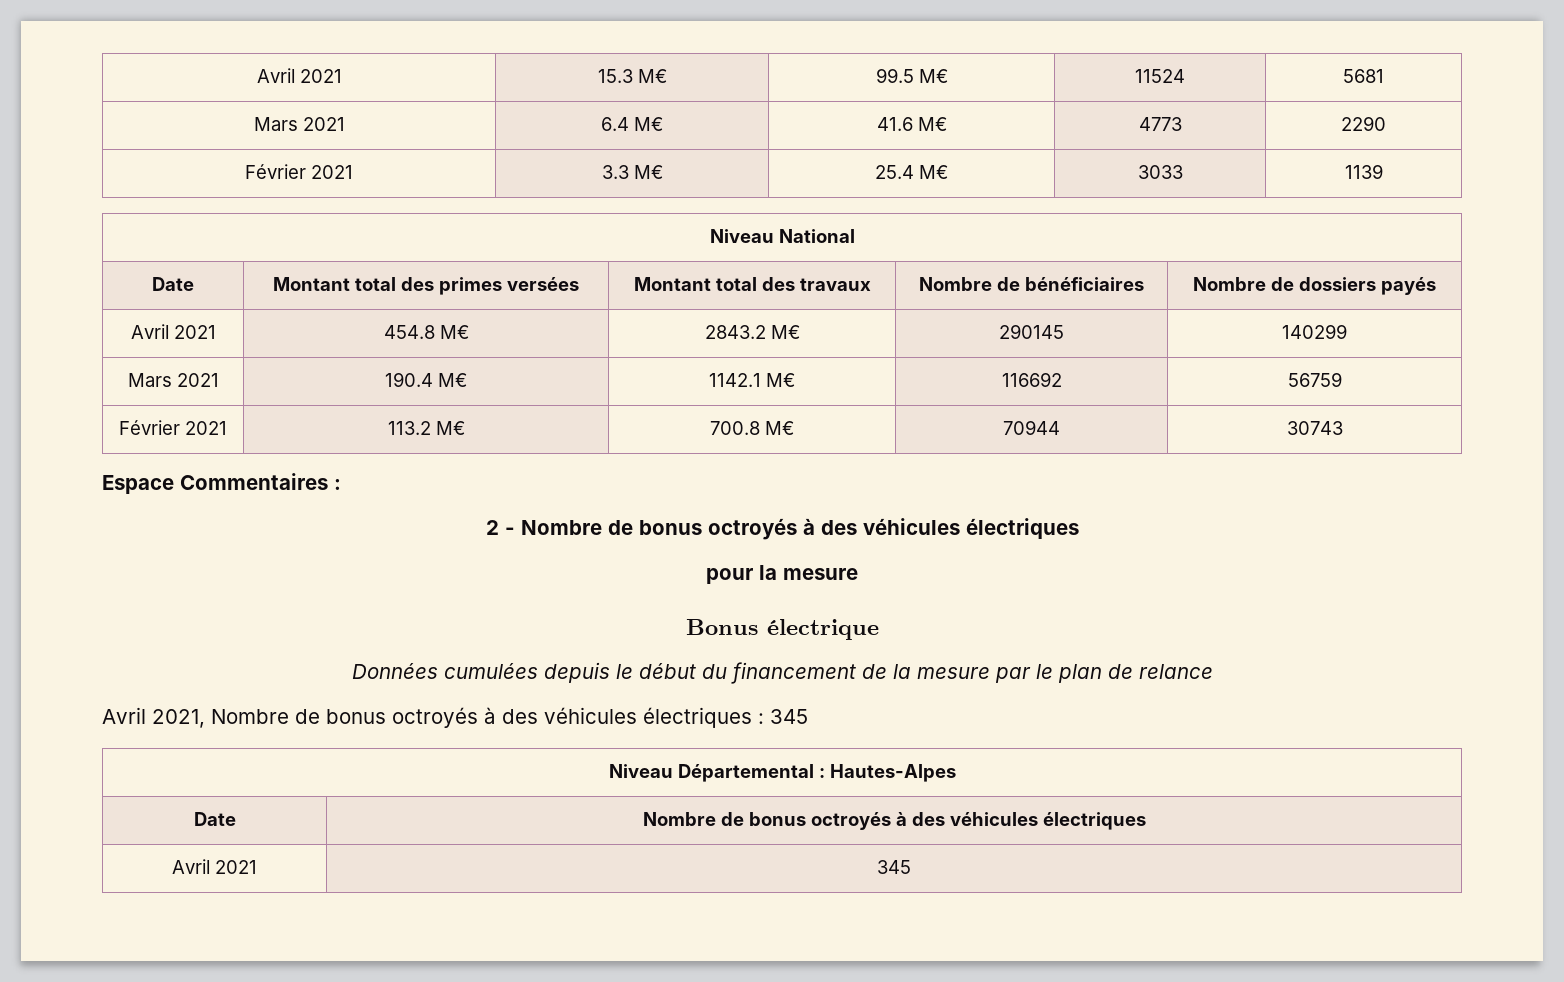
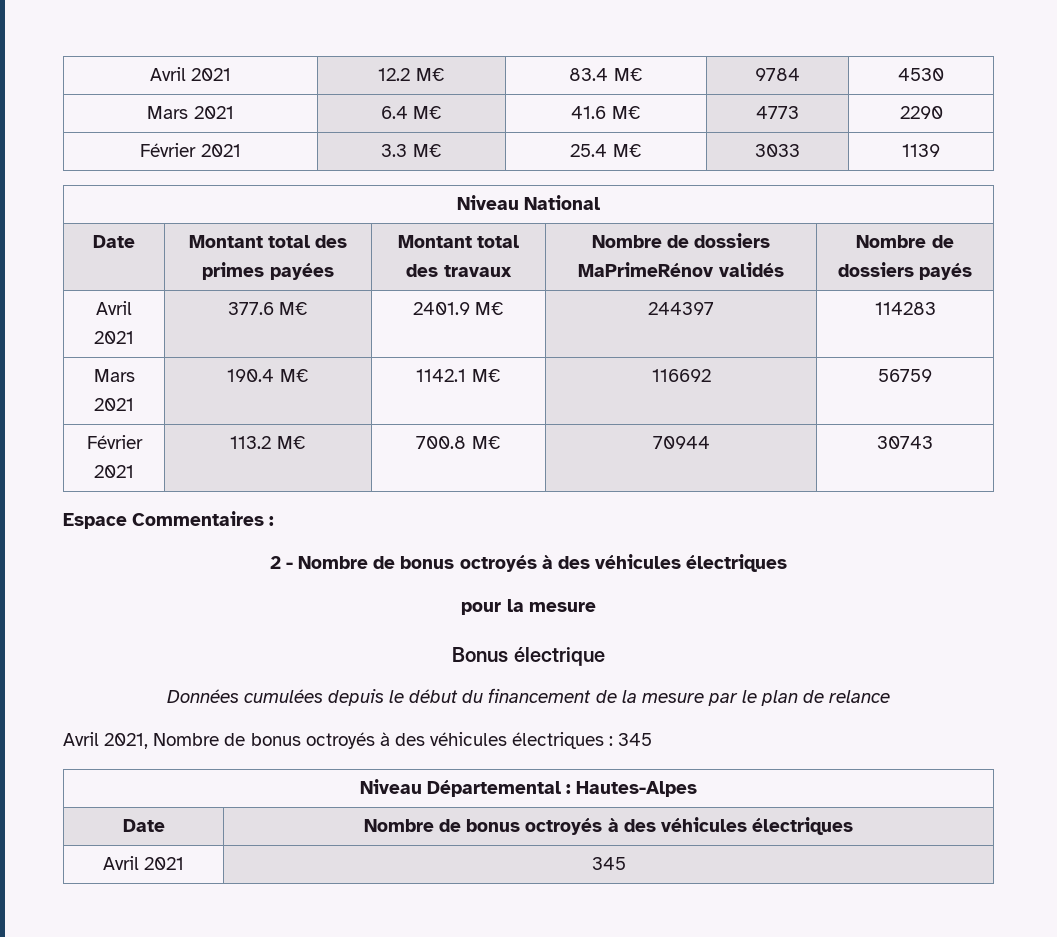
[256,68,342,83] [597,69,667,83] [875,68,948,83] [1135,69,1185,83] [1343,69,1384,83] Avril 2021 | 15.3 M€ | 99.5 M€ | 11524 | 5681 -> [149,67,232,81] [378,68,445,81] [569,68,643,81] [755,68,800,81] [898,68,944,81] Avril 2021 | 12.2 M€ | 83.4 M€ | 9784 | 4530
[507,277,579,291] versées -> [269,263,334,280] payées
[1025,277,1144,291] bénéficiaires -> [694,233,771,248] [578,262,784,277] dossiers MaPrimeRénov validés
[383,325,469,339] [704,325,800,339] [999,324,1064,339] [1282,324,1347,339] 454.8 M€ | 2843.2 M€ | 290145 | 140299 -> [227,302,309,315] [412,302,505,315] [648,302,714,315] [874,302,936,315] 377.6 M€ | 2401.9 M€ | 244397 | 114283

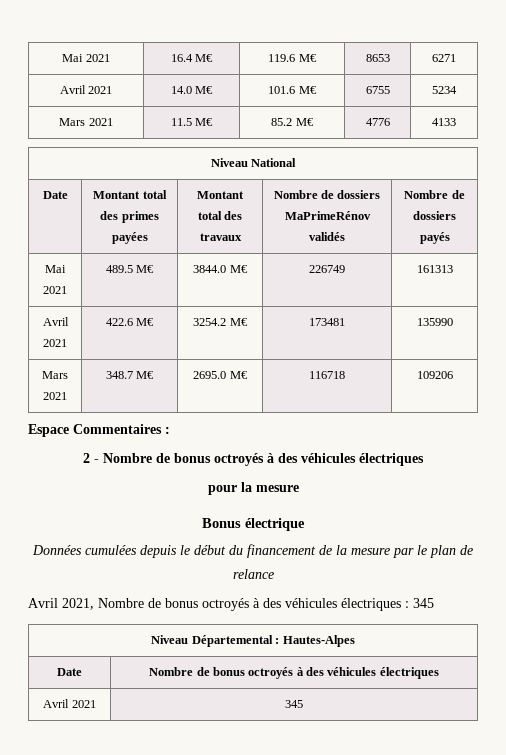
[149,67,232,81] [378,68,445,81] [569,68,643,81] [755,68,800,81] [898,68,944,81] [147,106,234,119] [380,106,443,119] [571,106,641,119] [756,106,799,119] [899,106,943,119] [140,143,241,157] [381,144,442,157] [570,144,642,157] [755,144,800,157] [902,144,940,157] Avril 2021 | 12.2 M€ | 83.4 M€ | 9784 | 4530 // Mars 2021 | 6.4 M€ | 41.6 M€ | 4773 | 2290 // Février 2021 | 3.3 M€ | 25.4 M€ | 3033 | 1139 -> [62,54,110,62] [170,54,214,62] [268,54,317,62] [365,54,390,62] [432,54,456,62] [59,85,113,94] [170,86,214,94] [268,86,317,94] [365,86,390,94] [432,86,457,94] [59,118,113,126] [170,118,214,126] [271,118,314,126] [365,118,390,126] [432,118,456,126] Mai 2021 | 16.4 M€ | 119.6 M€ | 8653 | 6271 // Avril 2021 | 14.0 M€ | 101.6 M€ | 6755 | 5234 // Mars 2021 | 11.5 M€ | 85.2 M€ | 4776 | 4133
[96,301,132,315] [94,331,134,344] [227,302,309,315] [412,302,505,315] [648,302,714,315] [874,302,936,315] [93,369,135,382] [94,398,134,411] [227,369,309,382] [416,369,501,382] [651,369,711,382] [878,369,932,382] [86,435,143,449] [94,465,134,478] [230,436,306,449] [416,436,501,449] [652,436,710,449] [877,436,933,449] // Avril 2021 | 377.6 M€ | 2401.9 M€ | 244397 | 114283 // Mars 2021 | 190.4 M€ | 1142.1 M€ | 116692 | 56759 // Février 2021 | 113.2 M€ | 700.8 M€ | 70944 | 30743 -> [45,265,66,273] [43,286,67,294] [105,265,155,273] [193,265,248,273] [309,265,345,273] [416,265,453,273] [42,317,69,326] [43,339,67,347] [105,318,155,326] [193,318,248,326] [309,318,345,326] [416,318,453,326] [42,371,68,379] [43,392,67,400] [105,371,155,379] [193,371,248,379] [309,371,345,379] [416,371,453,379] // Mai 2021 | 489.5 M€ | 3844.0 M€ | 226749 | 161313 // Avril 2021 | 422.6 M€ | 3254.2 M€ | 173481 | 135990 // Mars 2021 | 348.7 M€ | 2695.0 M€ | 116718 | 109206

